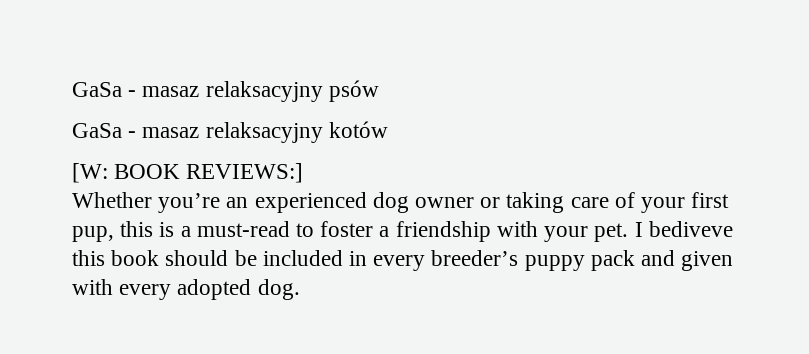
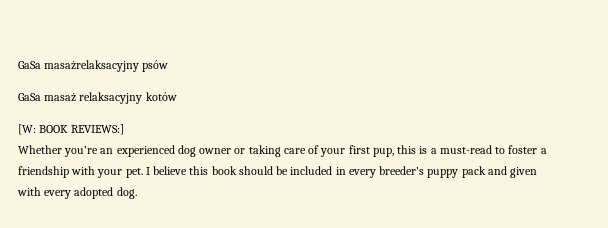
[72,81,323,102] GaSa - masaz relaksacyjny -> [18,60,140,72] GaSa masażrelaksacyjny
[128,127,200,138] - masaz -> [44,93,77,102] masaż
[648,221,733,237] bediveve -> [153,166,188,175] believe

